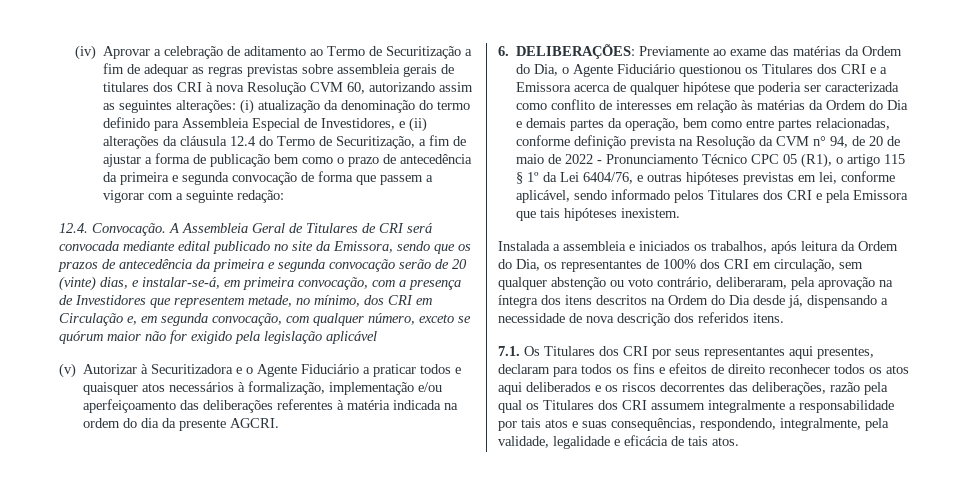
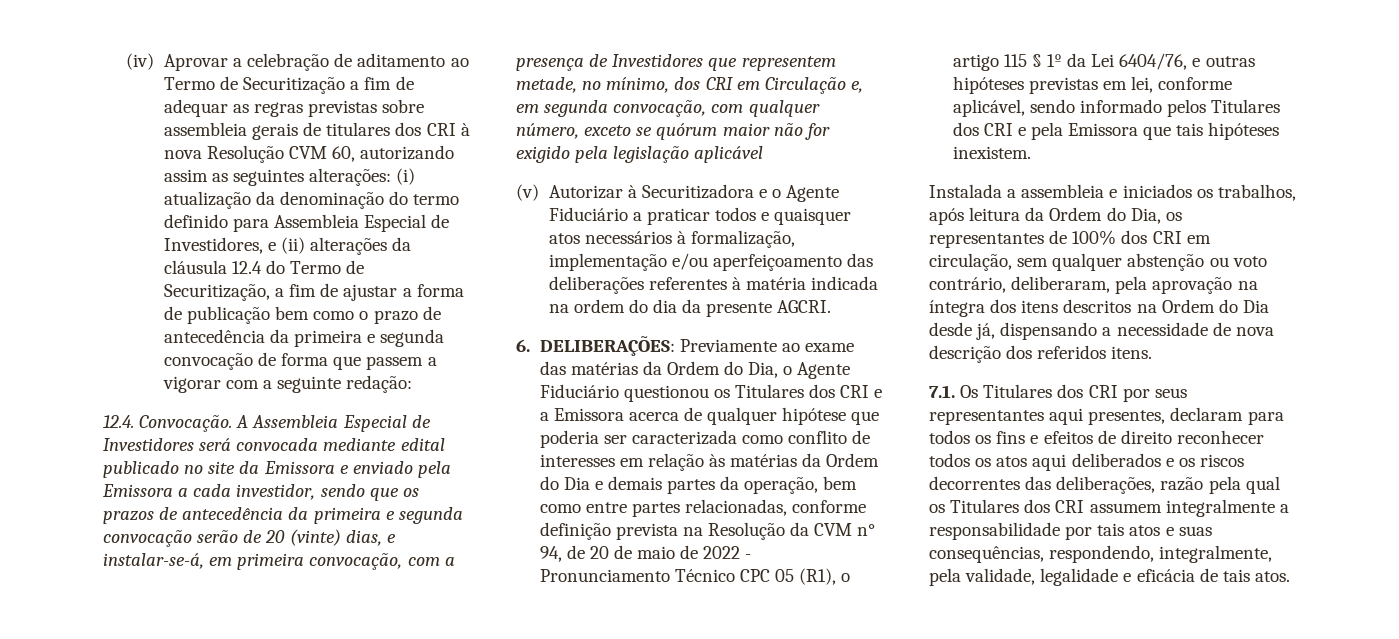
[252,223,404,233] Geral de Titulares de CRI -> [342,415,431,432] [103,438,194,451] Especial de Investidores
[333,241,393,253] Emissora, -> [263,461,451,478] [102,484,316,500] Emissora e enviado pela Emissora a cada investidor,

